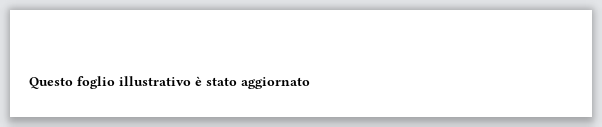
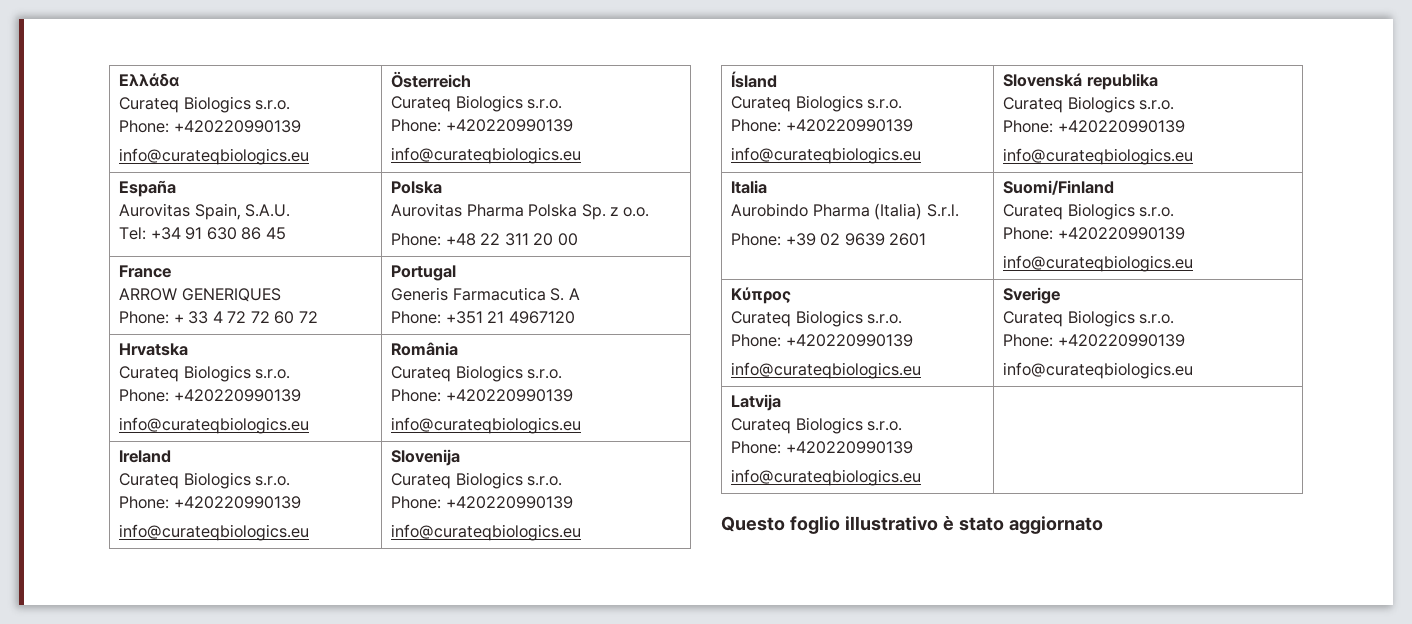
(29, 83) none -> [119,73,180,87] [119,96,291,113] [119,120,301,133] [119,148,310,165] [391,71,472,88] [391,95,563,112] [391,119,573,132] [391,147,582,164] [119,180,177,197] [119,203,291,220] [119,227,286,240] [391,181,443,194] [391,203,649,220] [391,233,578,246] [119,265,172,278] [119,288,281,302] [119,311,318,324] [391,265,457,281] [391,287,580,301] [391,311,575,324] [119,343,189,356] [119,365,291,382] [119,389,301,402] [119,417,310,434] [391,342,459,356] [391,365,563,382] [391,389,573,402] [391,417,582,434] [119,450,172,463] [119,472,291,489] [119,496,301,509] [119,524,310,541] [391,449,461,466] [391,472,563,489] [391,496,573,509] [391,524,582,541] [731,71,778,88] [731,95,903,112] [731,119,913,132] [731,147,922,164] [1003,73,1158,90] [1003,96,1175,113] [1003,120,1185,133] [1003,148,1194,165] [731,180,768,194] [731,203,959,220] [731,233,927,246] [1003,180,1115,195] [1003,203,1175,220] [1003,227,1185,240] [1003,255,1194,272] [731,287,792,304] [731,310,903,327] [731,334,913,347] [731,362,922,379] [1003,287,1061,304] [1003,310,1175,327] [1003,334,1185,347] [1003,362,1194,379] [731,394,782,411] [731,417,903,434] [731,441,913,454] [731,469,922,486] Ελλάδα // Curateq Biologics s.r.o. // Phone: +420220990139 // info@curateqbiologics.eu | Österreich // Curateq Biologics s.r.o. // Phone: +420220990139 // info@curateqbiologics.eu // España // Aurovitas Spain, S.A.U. // Tel: +34 91 630 86 45 | Polska // Aurovitas Pharma Polska Sp. z o.o. // Phone: +48 22 311 20 00 // France // ARROW GENERIQUES // Phone: + 33 4 72 72 60 72 | Portugal // Generis Farmacutica S. A // Phone: +351 21 4967120 // Hrvatska // Curateq Biologics s.r.o. // Phone: +420220990139 // info@curateqbiologics.eu | România // Curateq Biologics s.r.o. // Phone: +420220990139 // info@curateqbiologics.eu // Ireland // Curateq Biologics s.r.o. // Phone: +420220990139 // info@curateqbiologics.eu | Slovenija // Curateq Biologics s.r.o. // Phone: +420220990139 // info@curateqbiologics.eu // Ísland // Curateq Biologics s.r.o. // Phone: +420220990139 // info@curateqbiologics.eu | Slovenská republika // Curateq Biologics s.r.o. // Phone: +420220990139 // info@curateqbiologics.eu // Italia // Aurobindo Pharma (Italia) S.r.l. // Phone: +39 02 9639 2601 | Suomi/Finland // Curateq Biologics s.r.o. // Phone: +420220990139 // info@curateqbiologics.eu // Κύπρος // Curateq Biologics s.r.o. // Phone: +420220990139 // info@curateqbiologics.eu | Sverige // Curateq Biologics s.r.o. // Phone: +420220990139 // info@curateqbiologics.eu // Latvija // Curateq Biologics s.r.o. // Phone: +420220990139 // info@curateqbiologics.eu | //

